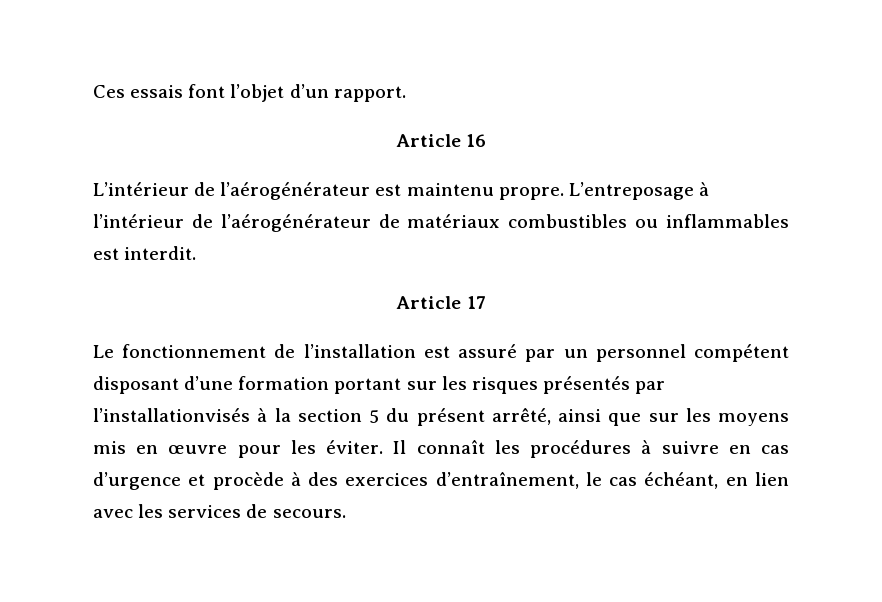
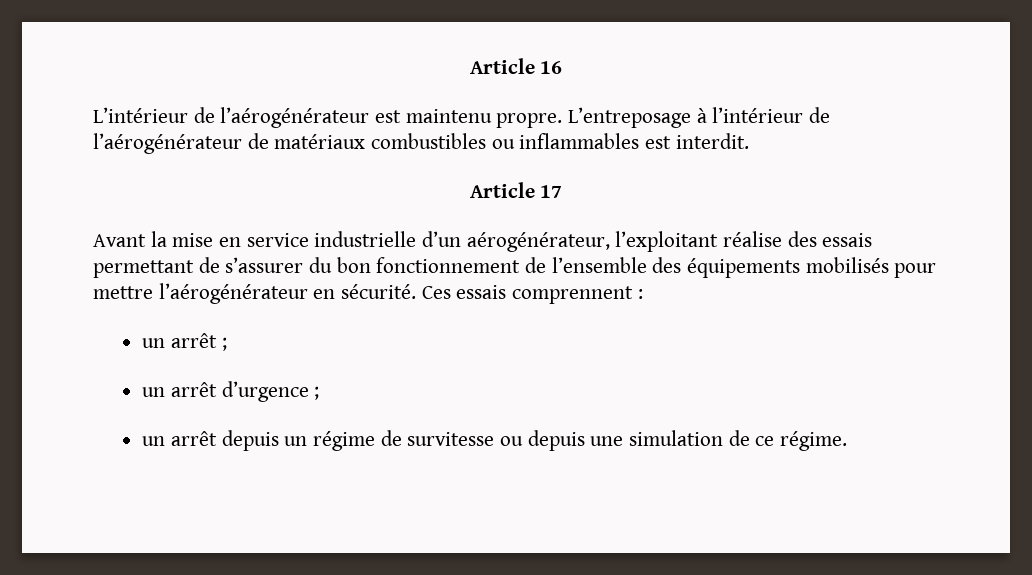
[93,84,406,102] Ces essais font l’objet d’un rapport. // -> (469, 66) none
[93,344,789,362] [93,376,666,394] [93,408,789,426] [93,440,789,458] [93,472,789,490] [93,504,346,518] Le fonctionnement de l’installation est assuré par un personnel compétent disposant d’une formation portant sur les risques présentés par l’installationvisés à la section 5 du présent arrêté, ainsi que sur les moyens mis en œuvre pour les éviter. Il connaît les procédures à suivre en cas d’urgence et procède à des exercices d’entraînement, le cas échéant, en lien avec les services de secours. -> [93,231,873,252] [93,257,937,278] [93,283,643,304] [142,333,227,351] [142,381,320,402] [142,430,848,451] Avant la mise en service industrielle d’un aérogénérateur, l’exploitant réalise des essais permettant de s’assurer du bon fonctionnement de l’ensemble des équipements mobilisés pour mettre l’aérogénérateur en sécurité. Ces essais comprennent : // un arrêt ; // un arrêt d’urgence ; // un arrêt depuis un régime de survitesse ou depuis une simulation de ce régime.

